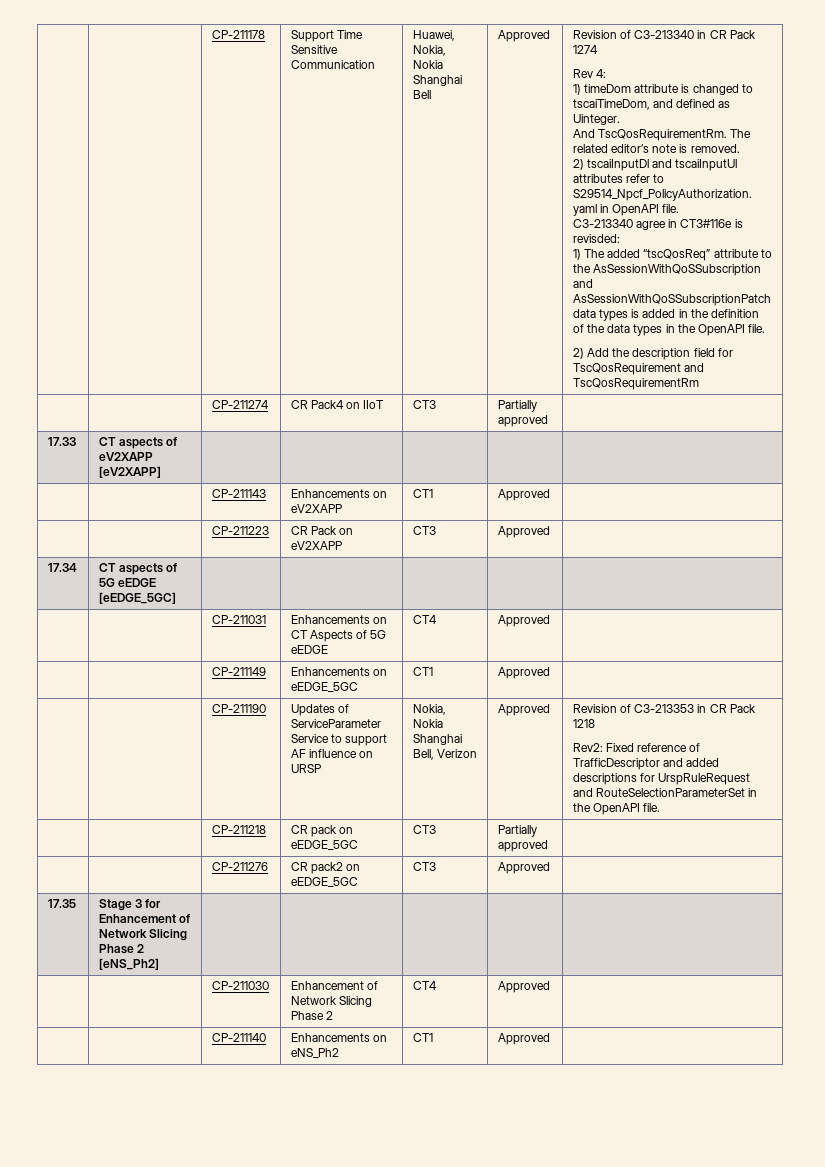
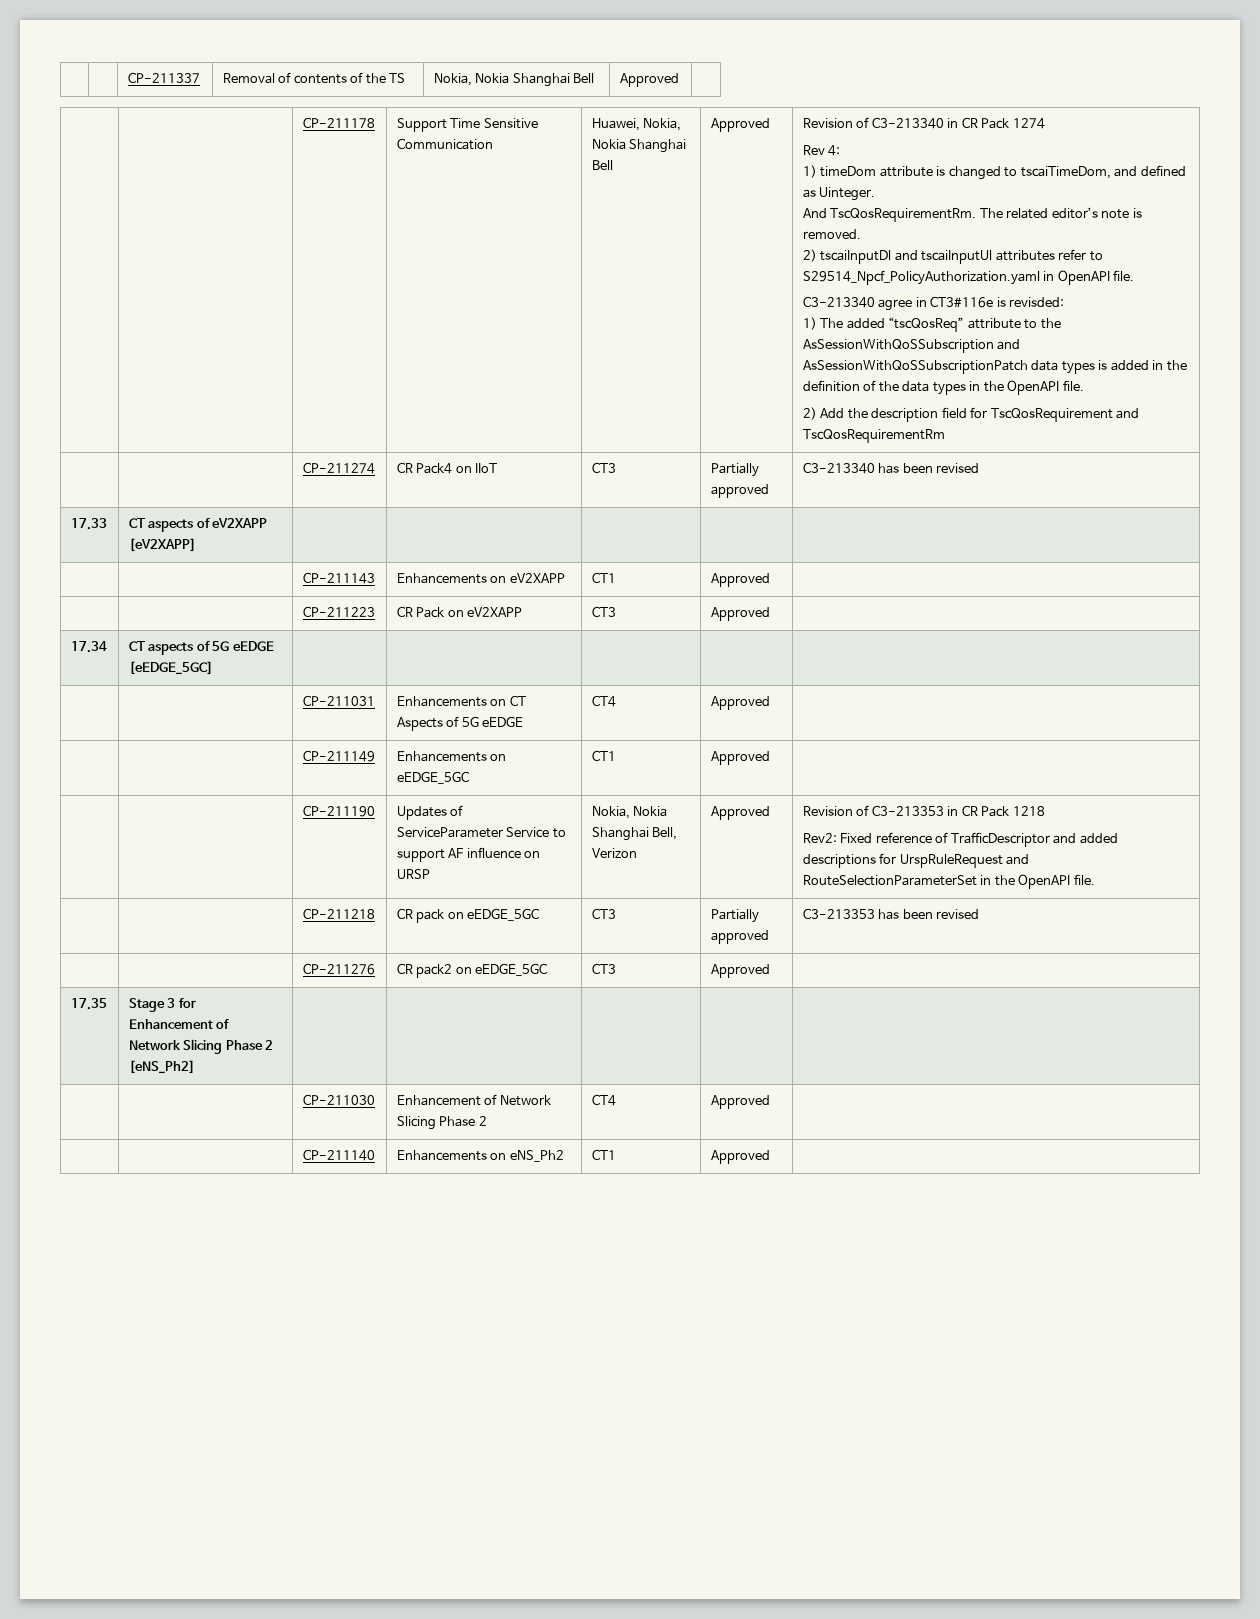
(211, 34) | -> [127,72,200,83] [222,72,406,84] [433,73,595,87] [619,73,679,87] | | CP-211337 | Removal of contents of the TS | Nokia, Nokia Shanghai Bell | Approved | // |
(548, 421) none -> [802,462,980,474] C3-213340 has been revised
(548, 846) none -> [802,908,980,920] C3-213353 has been revised

